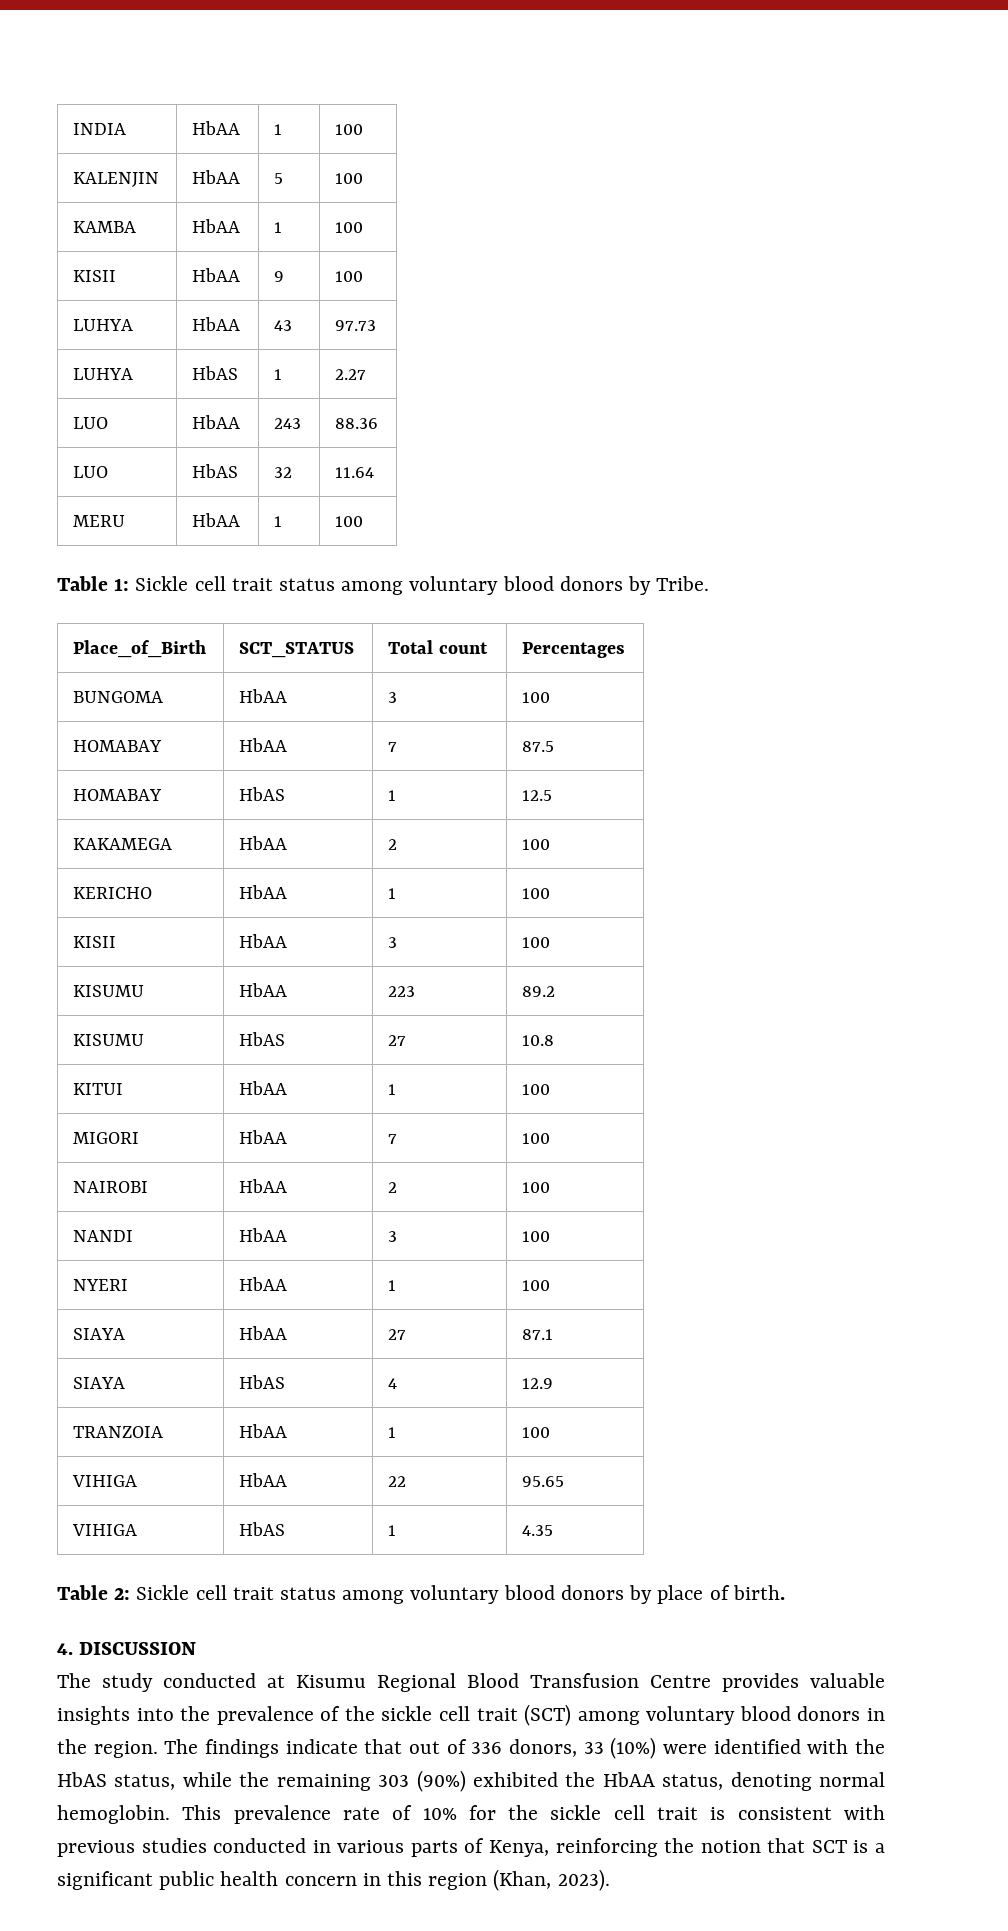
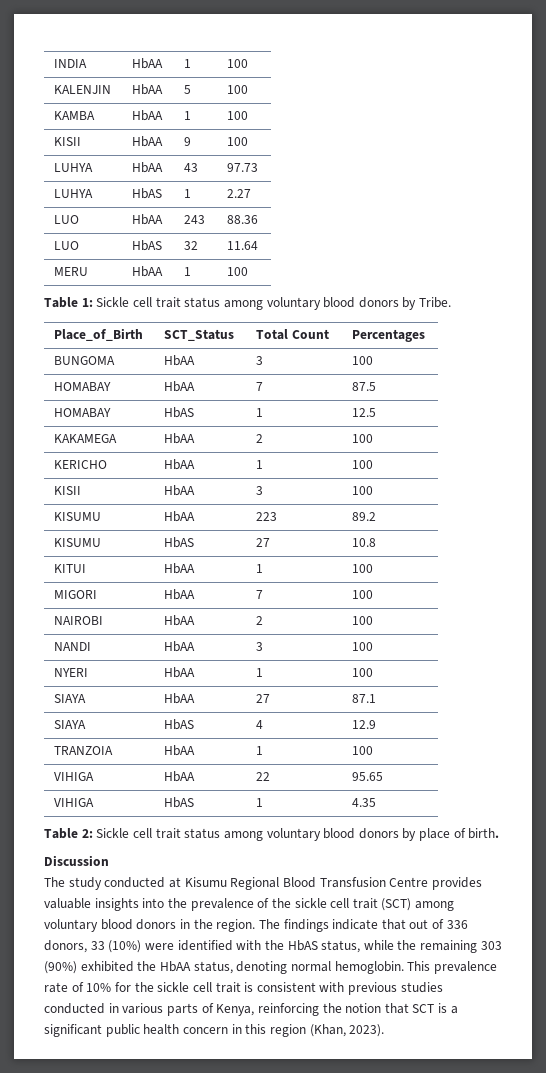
[239,642,355,658] SCT_STATUS -> [164,329,235,341] SCT_Status
[438,642,488,654] count -> [292,329,330,339] Count
[57,1642,197,1655] 4. DISCUSSION -> [44,855,109,866] Discussion

